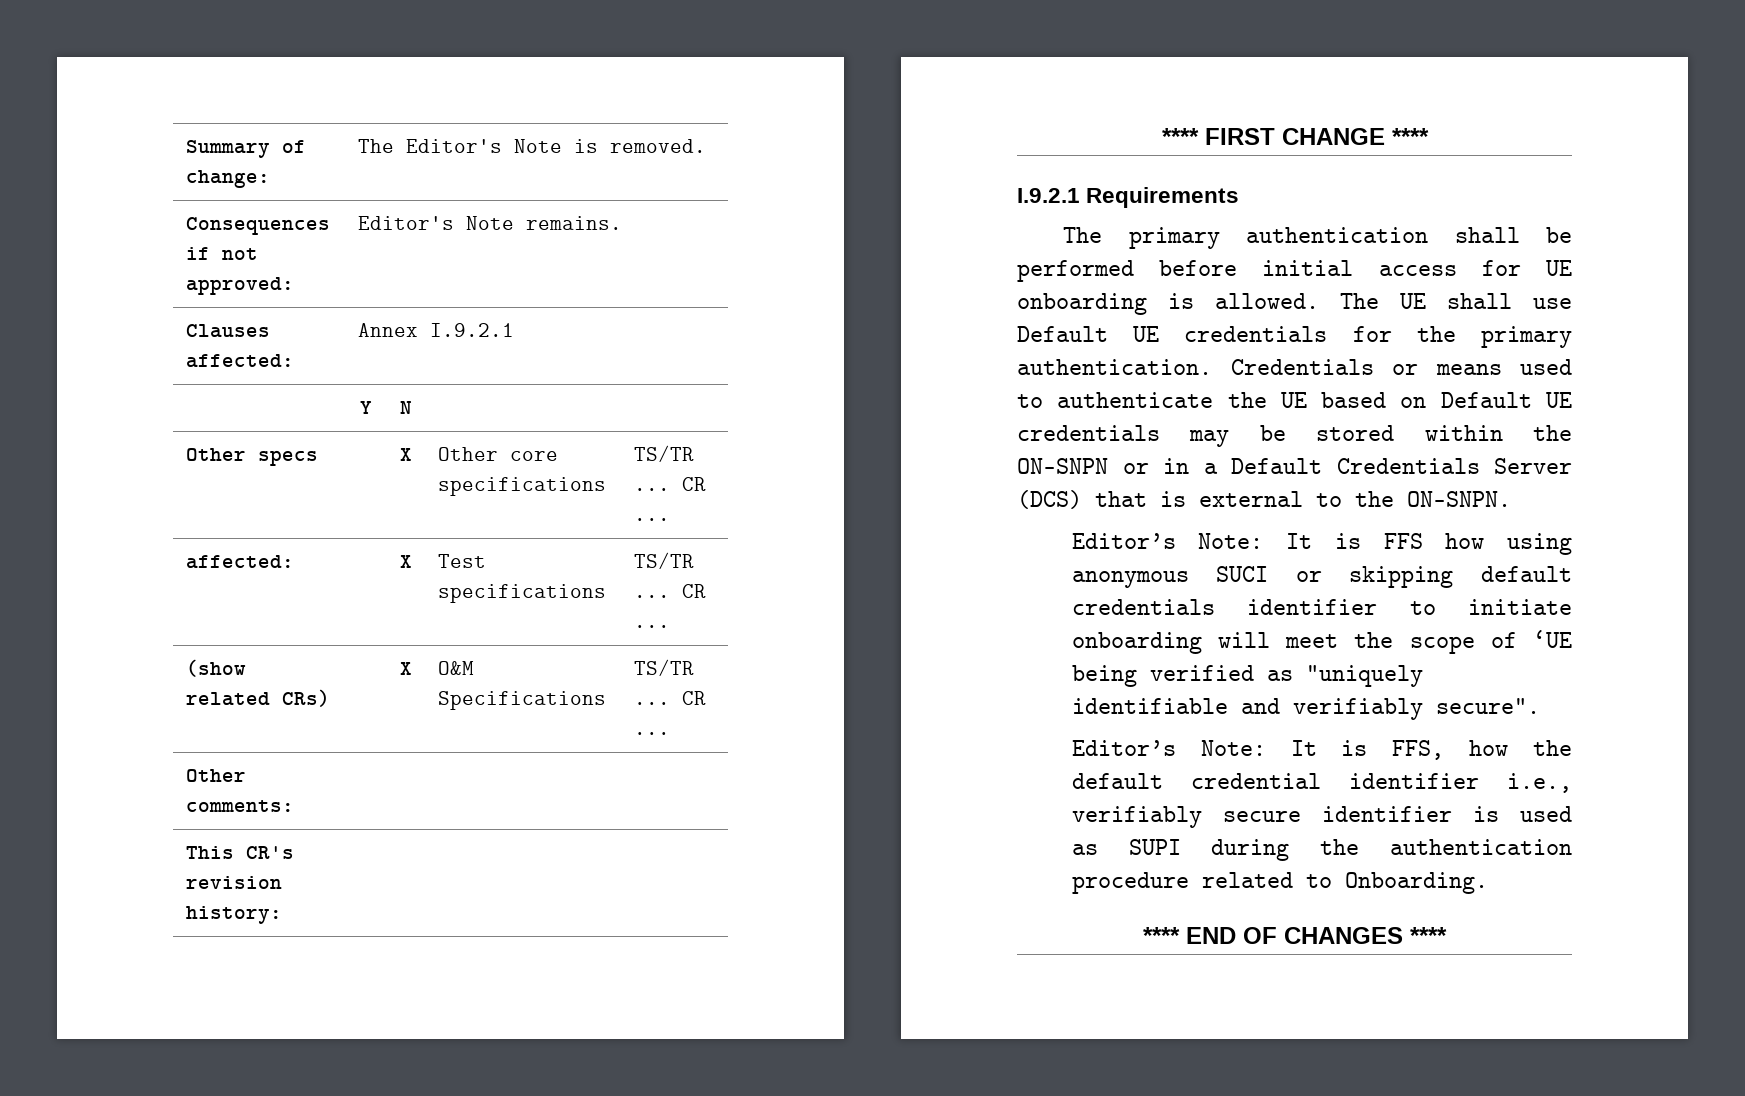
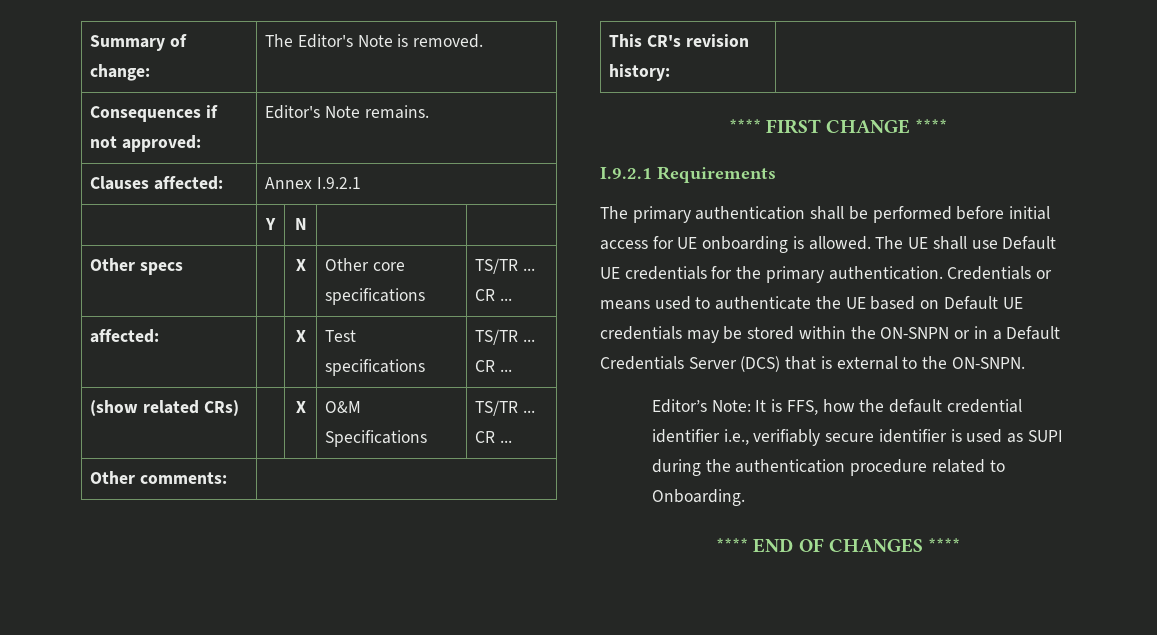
[1071,533,1572,555] [1071,566,1572,588] [1071,599,1572,615] [1071,630,1572,654] [1071,665,1423,687] [1071,698,1540,720] // Editor’s Note: It is FFS how using anonymous SUCI or skipping default credentials identifier to initiate onboarding will meet the scope of ‘UE being verified as "uniquely identifiable and verifiably secure". -> (1025, 363) none

